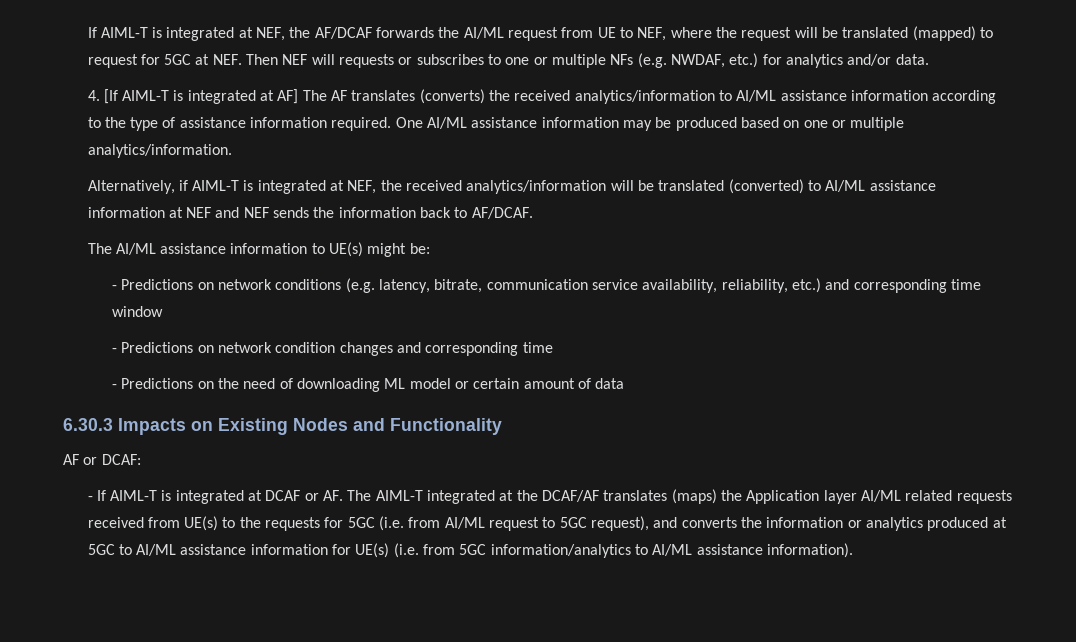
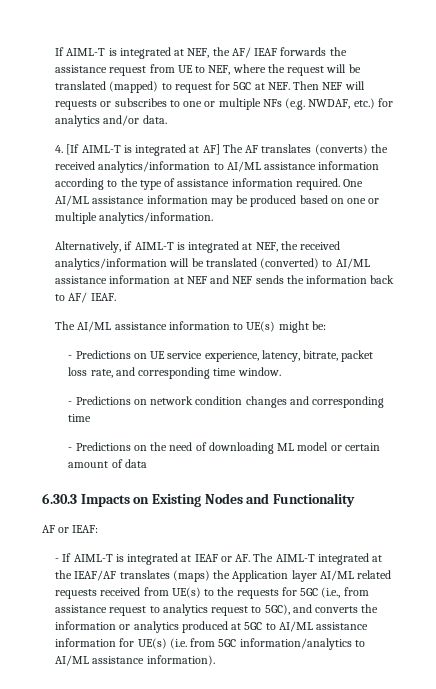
[314,27,372,39] AF/DCAF -> [231,47,278,58] AF/ IEAF
[463,27,504,39] AI/ML -> [55,65,108,73] assistance
[471,207,533,219] AF/DCAF. -> [68,292,116,303] AF/ IEAF.
[218,278,981,293] [112,306,164,317] network conditions (e.g. latency, bitrate, communication service availability, reliability, etc.) and corresponding time window -> [150,350,374,362] [68,367,281,379] UE service experience, latency, bitrate, packet loss rate, and corresponding time window.
[101,454,141,465] DCAF: -> [72,525,99,533] IEAF:
[265,490,301,501] DCAF -> [194,554,218,562] IEAF
[542,490,600,502] DCAF/AF -> [74,570,117,581] IEAF/AF
[379,516,650,531] (i.e. from AI/ML request to 5GC request), -> [321,587,369,598] [55,604,290,616] (i.e., from assistance request to analytics request to 5GC),

